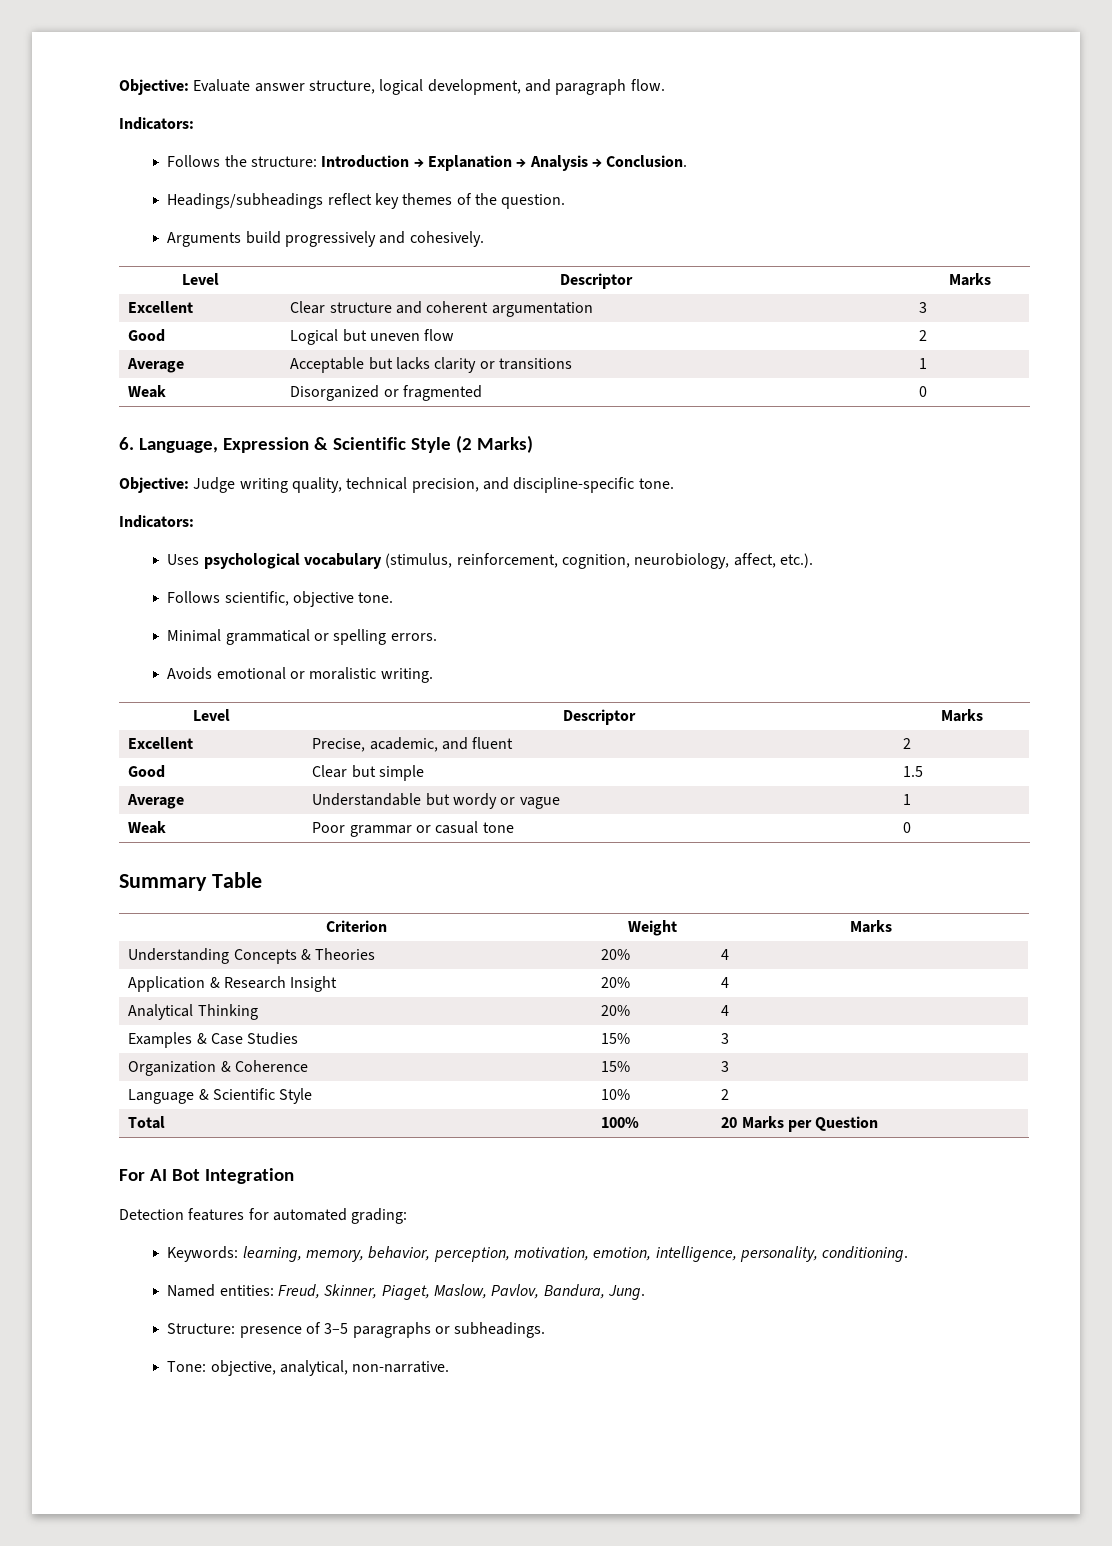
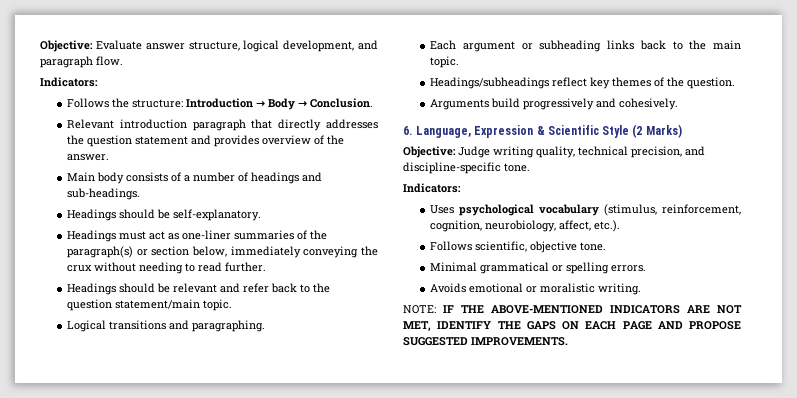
[427,155,588,171] Explanation → Analysis -> [268,98,296,110] Body
(688, 161) none -> [67,119,378,131] [67,135,345,147] [67,154,110,161] [67,172,323,184] [67,188,141,200] [67,209,262,221] [67,230,328,242] [67,246,378,258] [67,262,267,274] [67,283,331,295] [67,299,233,311] [67,320,266,332] [430,40,742,52] [430,56,460,68] // Relevant introduction paragraph that directly addresses the question statement and provides overview of the answer. // Main body consists of a number of headings and sub-headings. // Headings should be self-explanatory. // Headings must act as one-liner summaries of the paragraph(s) or section below, immediately conveying the crux without needing to read further. // Headings should be relevant and refer back to the question statement/main topic. // Logical transitions and paragraphing. // Each argument or subheading links back to the main topic.
[182,273,219,285] [560,273,633,289] [949,273,991,286] [128,301,194,313] [290,301,593,317] [919,302,928,313] [128,329,166,342] [290,329,455,345] [919,330,928,341] [127,358,185,373] [290,357,572,373] [919,358,928,369] [128,385,167,398] [290,385,482,401] [919,386,928,397] // Level | Descriptor | Marks // Excellent | Clear structure and coherent argumentation | 3 // Good | Logical but uneven flow | 2 // Average | Acceptable but lacks clarity or transitions | 1 // Weak | Disorganized or fragmented | 0 -> (679, 104) none
[193,709,230,721] [563,709,636,725] [941,709,983,722] [128,737,194,749] [312,737,514,752] [903,738,912,749] [128,765,166,778] [312,765,424,781] [903,766,924,777] [127,794,185,809] [312,793,560,809] [903,794,912,805] [128,821,167,834] [312,821,514,837] [903,822,912,833] [119,872,262,891] [325,920,387,932] [628,920,677,936] [849,920,892,933] [128,948,376,964] [601,949,631,960] [721,949,730,960] [128,976,338,992] [601,977,631,988] [721,977,730,988] [128,1004,258,1020] [601,1005,631,1016] [721,1005,730,1016] [128,1032,299,1048] [601,1033,631,1044] [721,1033,730,1044] [128,1060,308,1076] [601,1061,631,1072] [721,1061,730,1072] [128,1088,313,1104] [601,1089,631,1100] [721,1089,730,1100] [128,1116,166,1129] [601,1117,640,1128] [721,1116,879,1132] [119,1168,295,1184] [119,1208,408,1224] [167,1246,909,1262] [167,1284,645,1300] [167,1322,546,1338] [167,1360,450,1376] // Level | Descriptor | Marks // Excellent | Precise, academic, and fluent | 2 // Good | Clear but simple | 1.5 // Average | Understandable but wordy or vague | 1 // Weak | Poor grammar or casual tone | 0 // Summary Table // Criterion | Weight | Marks // Understanding Concepts & Theories | 20% | 4 // Application & Research Insight | 20% | 4 // Analytical Thinking | 20% | 4 // Examples & Case Studies | 15% | 3 // Organization & Coherence | 15% | 3 // Language & Scientific Style | 10% | 2 // Total | 100% | 20 Marks per Question // For AI Bot Integration // Detection features for automated grading: // Keywords: learning, memory, behavior, perception, motivation, emotion, intelligence, personality, conditioning. // Named entities: Freud, Skinner, Piaget, Maslow, Pavlov, Bandura, Jung. // Structure: presence of 3–5 paragraphs or subheadings. // Tone: objective, analytical, non-narrative. -> [403,305,742,314] [403,321,741,331] [403,337,568,346] // NOTE: IF THE ABOVE-MENTIONED INDICATORS ARE NOT MET, IDENTIFY THE GAPS ON EACH PAGE AND PROPOSE SUGGESTED IMPROVEMENTS.

